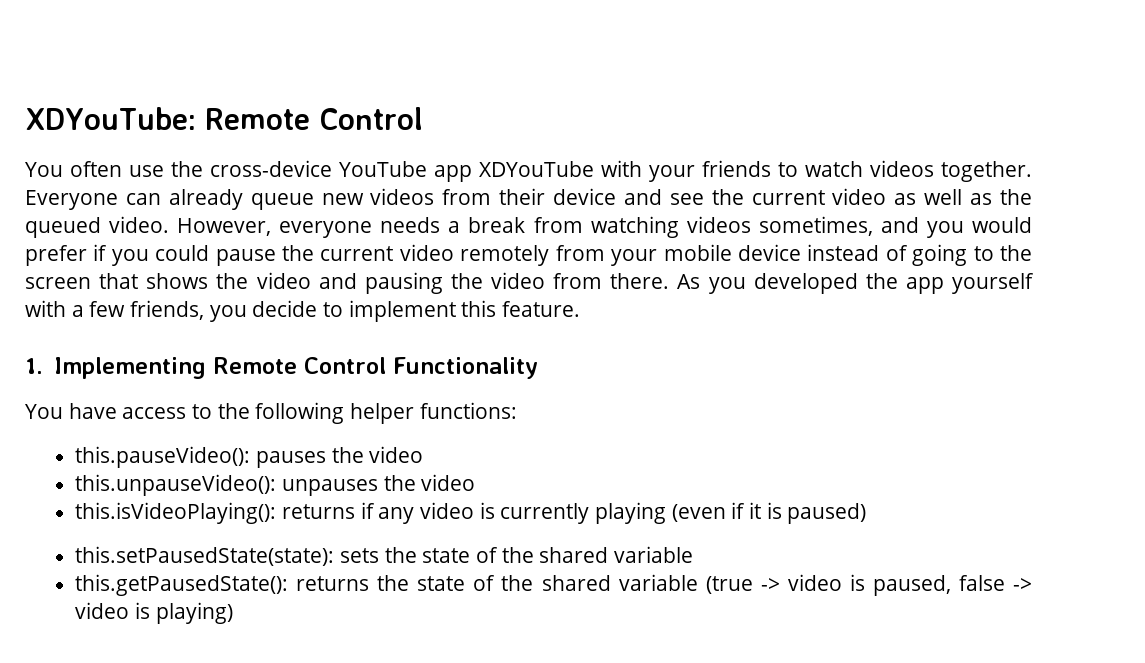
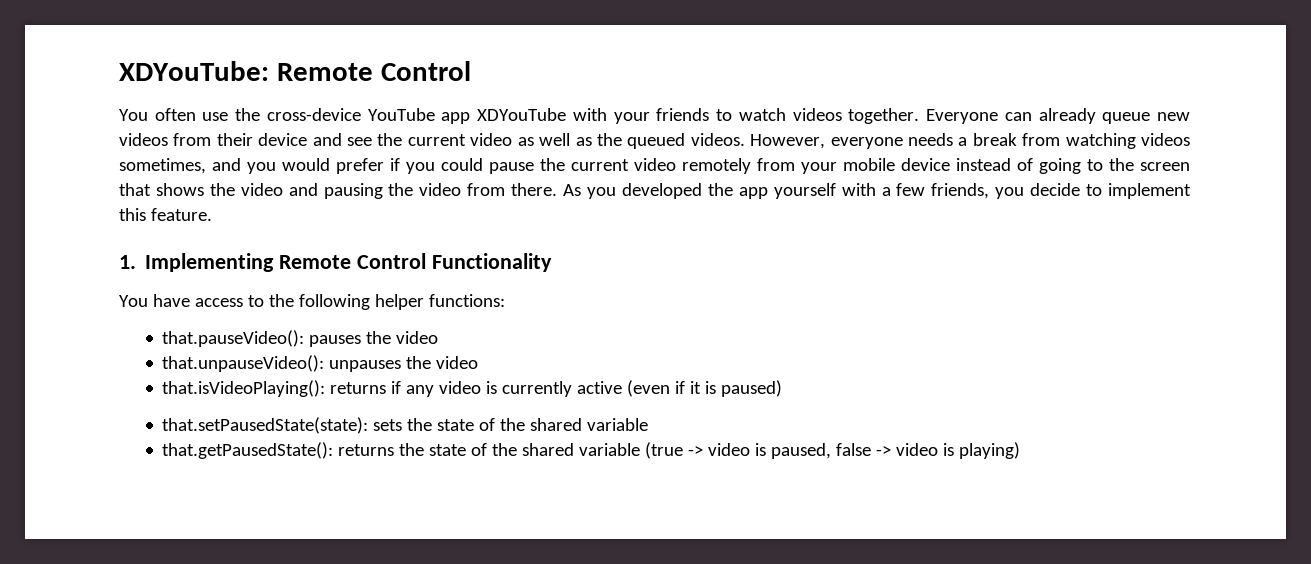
[109,216,170,233] video. -> [690,133,745,146] videos.
[75,446,251,468] this.pauseVideo(): -> [162,330,305,347] that.pauseVideo():
[75,474,277,496] this.unpauseVideo(): -> [162,355,325,372] that.unpauseVideo():
[75,502,277,524] this.isVideoPlaying(): -> [162,380,326,397] that.isVideoPlaying():
[594,502,666,524] playing -> [577,381,623,394] active
[75,546,335,566] this.setPausedState(state): -> [162,417,369,434] that.setPausedState(state):
[75,574,289,596] this.getPausedState(): -> [162,442,334,459] that.getPausedState():

